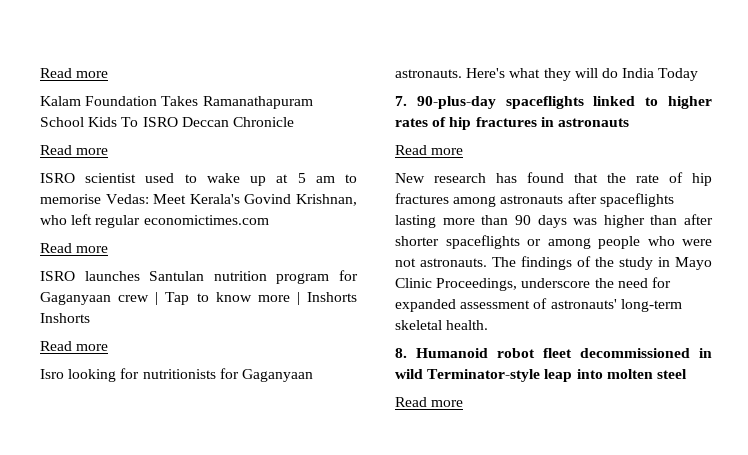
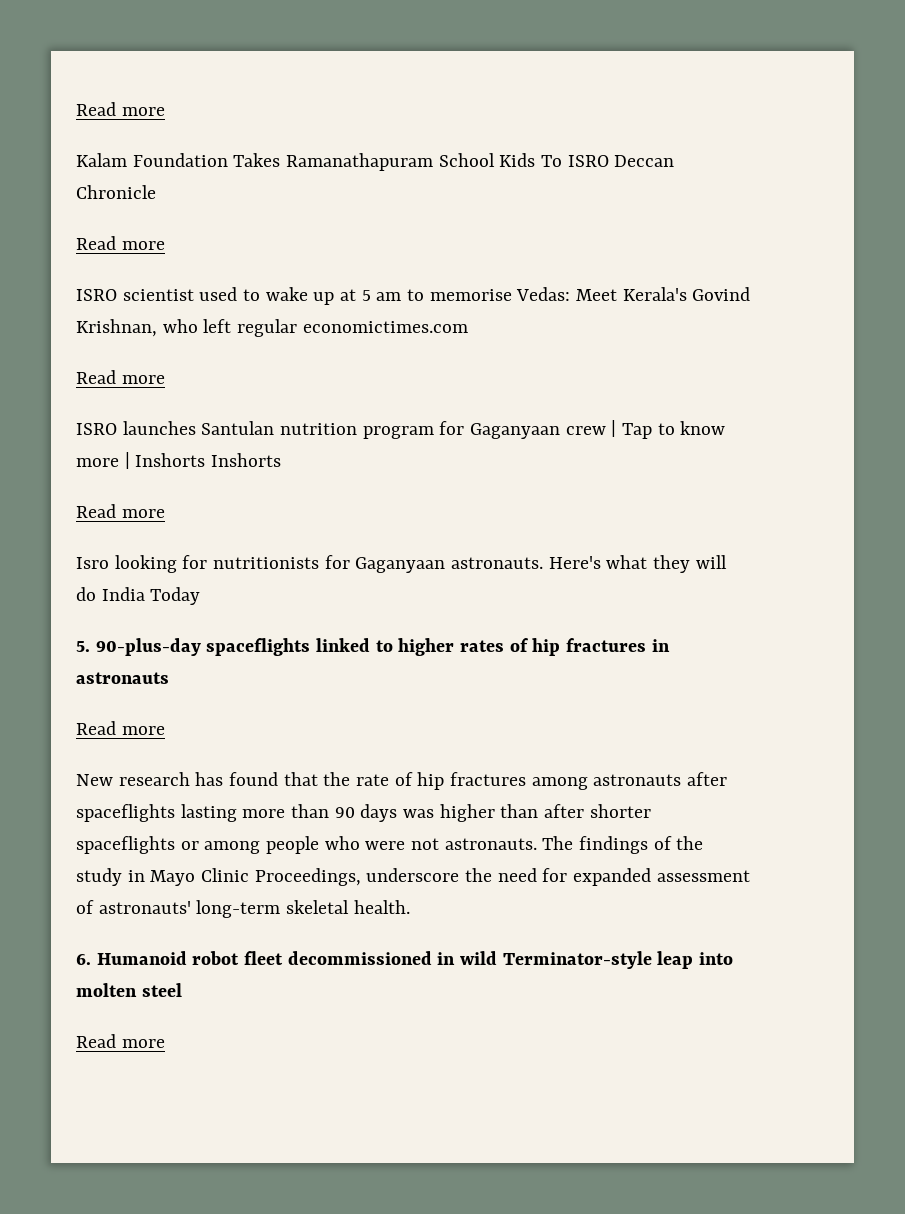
[395,96,407,106] 7. -> [76,641,90,652] 5.
[395,348,407,358] 8. -> [76,954,91,965] 6.

